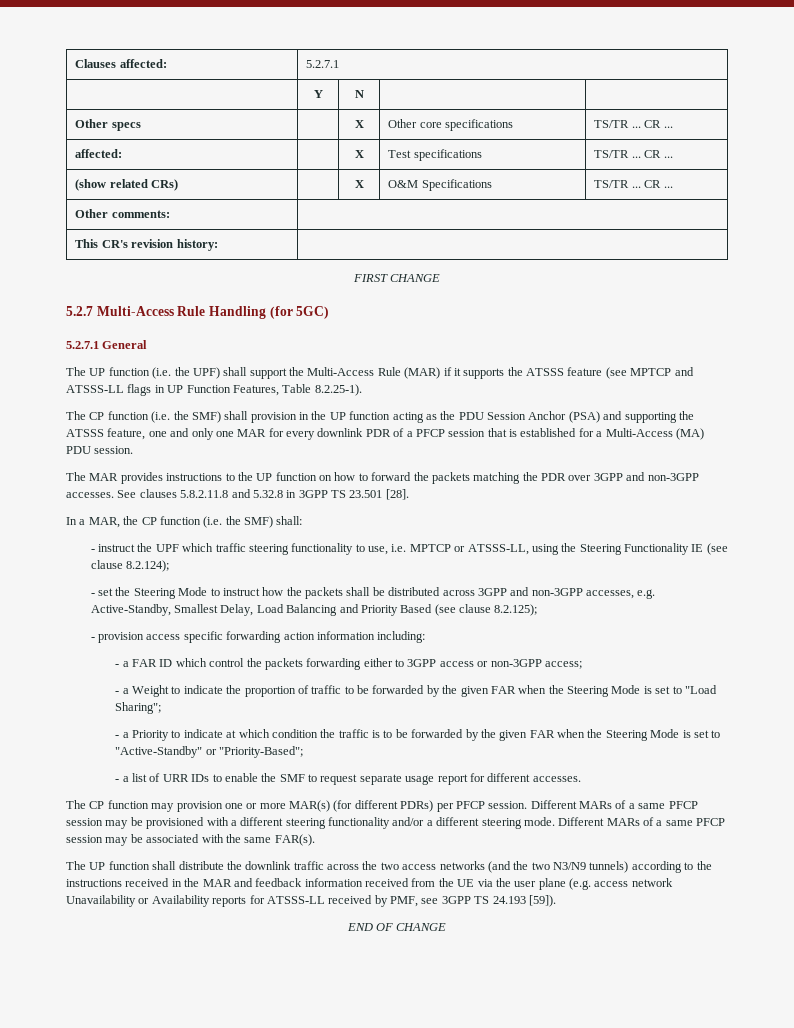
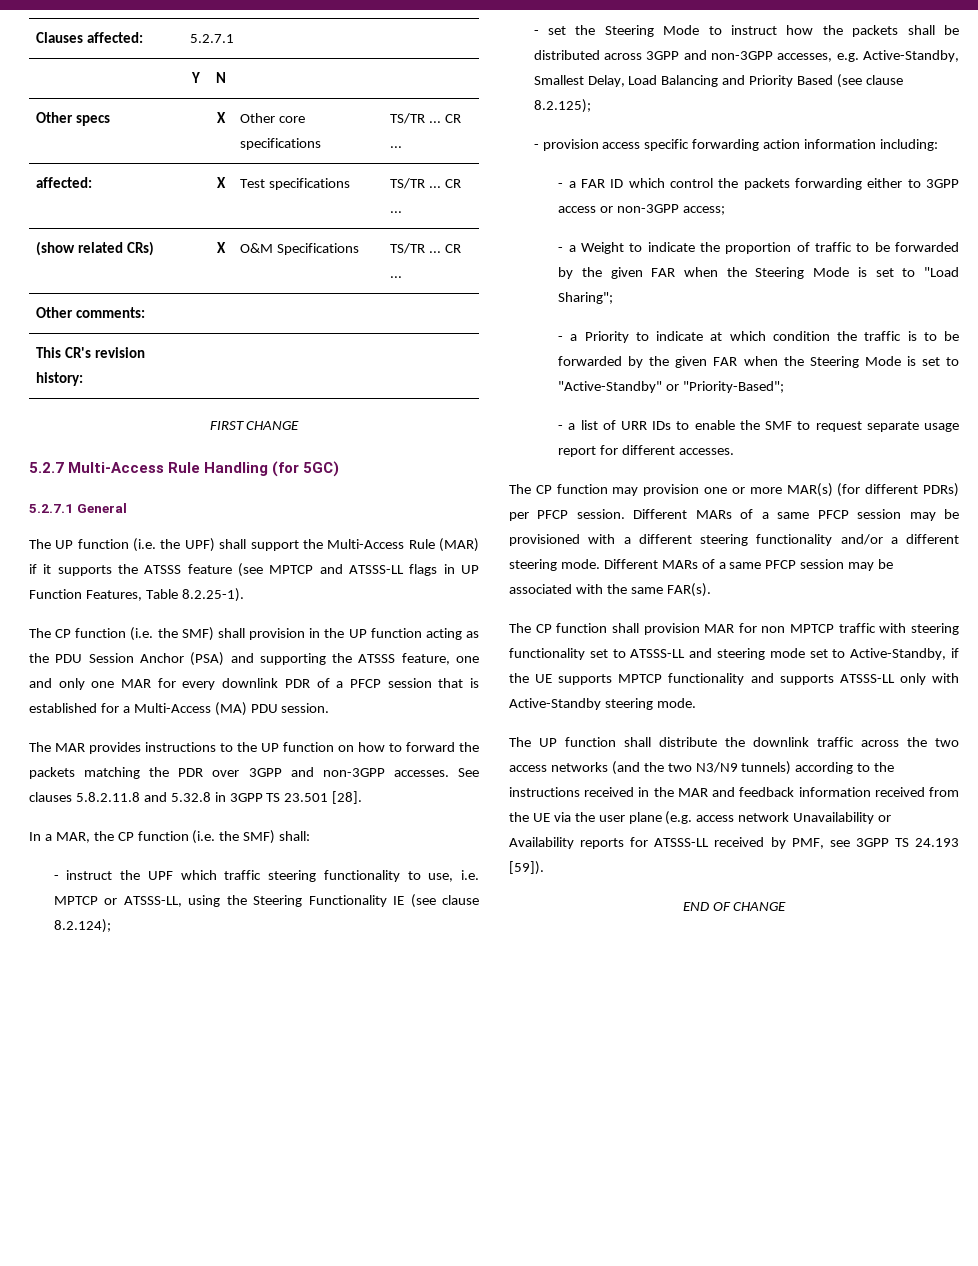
(315, 840) none -> [509,623,959,635] [509,648,959,660] [509,673,959,685] [509,698,696,710] // The CP function shall provision MAR for non MPTCP traffic with steering functionality set to ATSSS-LL and steering mode set to Active-Standby, if the UE supports MPTCP functionality and supports ATSSS-LL only with Active-Standby steering mode.

